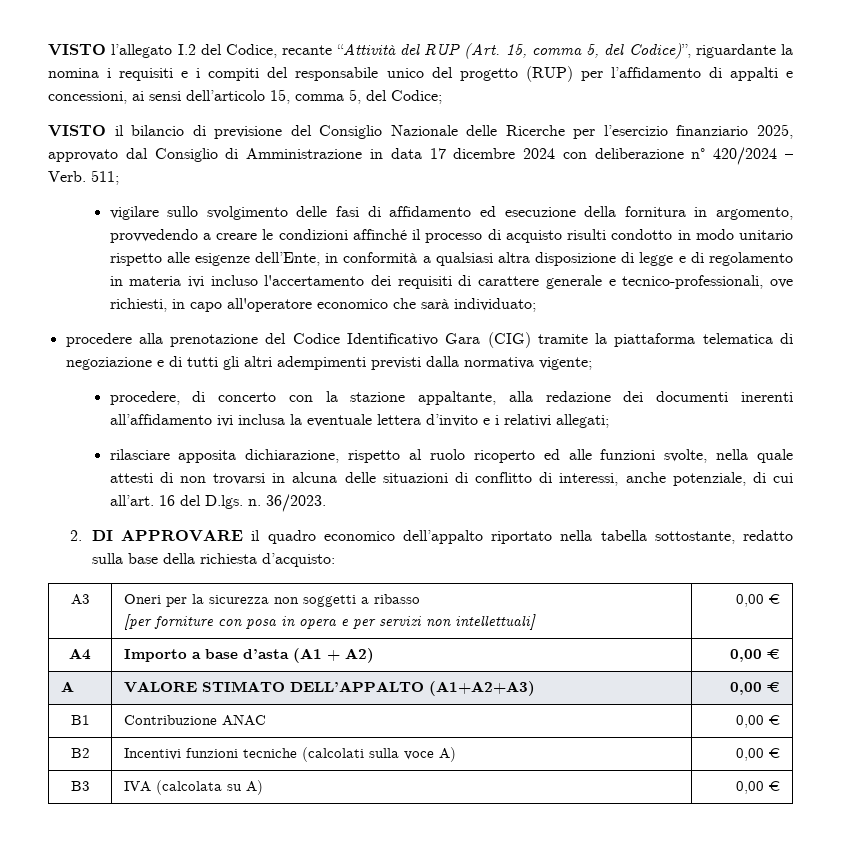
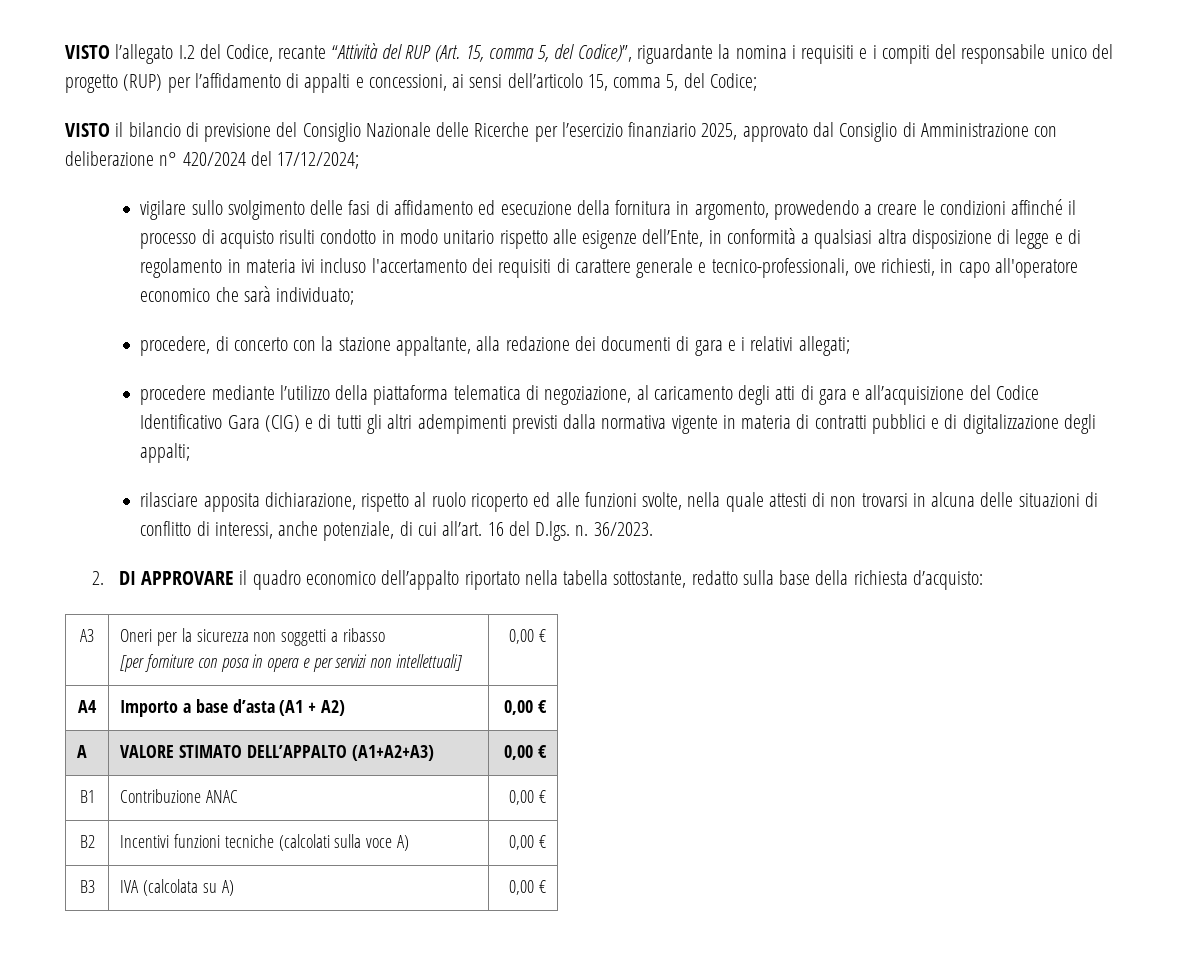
[369,148,556,159] in data 17 dicembre 2024 -> (1029, 130) none
[785,154,794,159] [48,170,119,185] – Verb. 511; -> [250,151,360,169] del 17/12/2024;
[65,332,793,348] [65,356,592,370] // procedere alla prenotazione del Codice Identificativo Gara (CIG) tramite la piattaforma telematica di negoziazione e di tutti gli altri adempimenti previsti dalla normativa vigente; -> (355, 296) none
[741,392,793,402] [109,414,609,428] inerenti all’affidamento ivi inclusa la eventuale lettera d’invito e i relativi allegati; -> [676,336,850,356] [140,385,1039,405] [140,414,1096,434] [140,443,191,463] di gara e i relativi allegati; // procedere mediante l’utilizzo della piattaforma telematica di negoziazione, al caricamento degli atti di gara e all’acquisizione del Codice Identificativo Gara (CIG) e di tutti gli altri adempimenti previsti dalla normativa vigente in materia di contratti pubblici e di digitalizzazione degli appalti;

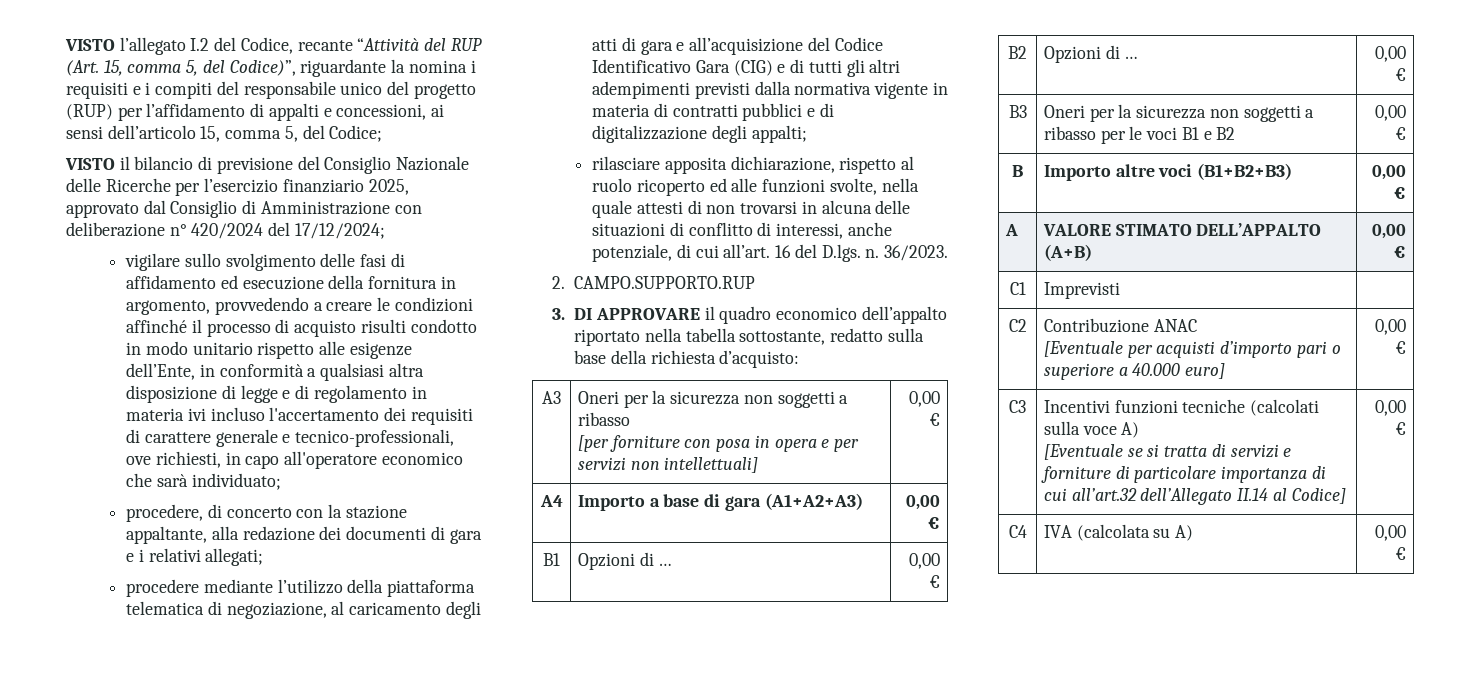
(104, 578) none -> [574,276,756,289] [552,308,566,320] CAMPO.SUPPORTO.RUP // 3.
[232,699,345,716] d’asta (A1 + A2) -> [704,493,863,511] [906,495,941,510] [928,517,941,529] [543,553,560,566] [577,552,673,570] [909,553,941,569] [929,575,941,588] [1008,46,1027,59] [1043,45,1139,63] [1375,46,1407,62] [1395,68,1407,81] [1008,105,1027,118] [1043,104,1315,122] [1043,126,1236,144] [1375,105,1407,121] [1395,127,1407,140] [1012,165,1023,177] [1043,163,1293,181] di gara (A1+A2+A3) | 0,00 € // B1 | Opzioni di … | 0,00 € // B2 | Opzioni di … | 0,00 € // B3 | Oneri per la sicurezza non soggetti a ribasso per le voci B1 e B2 | 0,00 € // B | Importo altre voci (B1+B2+B3)
[351,745,434,761] [503,745,547,760] [79,790,95,803] (A1+A2+A3) | 0,00 € // B1 -> [1043,244,1092,261] [1372,224,1407,239] [1394,246,1407,258] [1009,282,1026,295] [1043,282,1120,299] [1008,319,1027,332] (A+B) | 0,00 € // C1 | Imprevisti | // C2
[508,790,546,805] [79,835,95,848] | 0,00 € // B2 -> [1043,341,1341,358] [1043,363,1226,380] [1375,319,1407,335] [1395,341,1407,354] [1009,400,1026,413] // [Eventuale per acquisti d’importo pari o superiore a 40.000 euro] | 0,00 € // C3
[508,835,546,850] [79,880,95,893] | 0,00 € // B3 -> [1043,444,1292,460] [1040,466,1326,483] [1043,488,1346,505] [1375,400,1407,416] [1395,422,1407,435] [1008,525,1027,538] // [Eventuale se si tratta di servizi e forniture di particolare importanza di cui all’art.32 dell’Allegato II.14 al Codice] | 0,00 € // C4

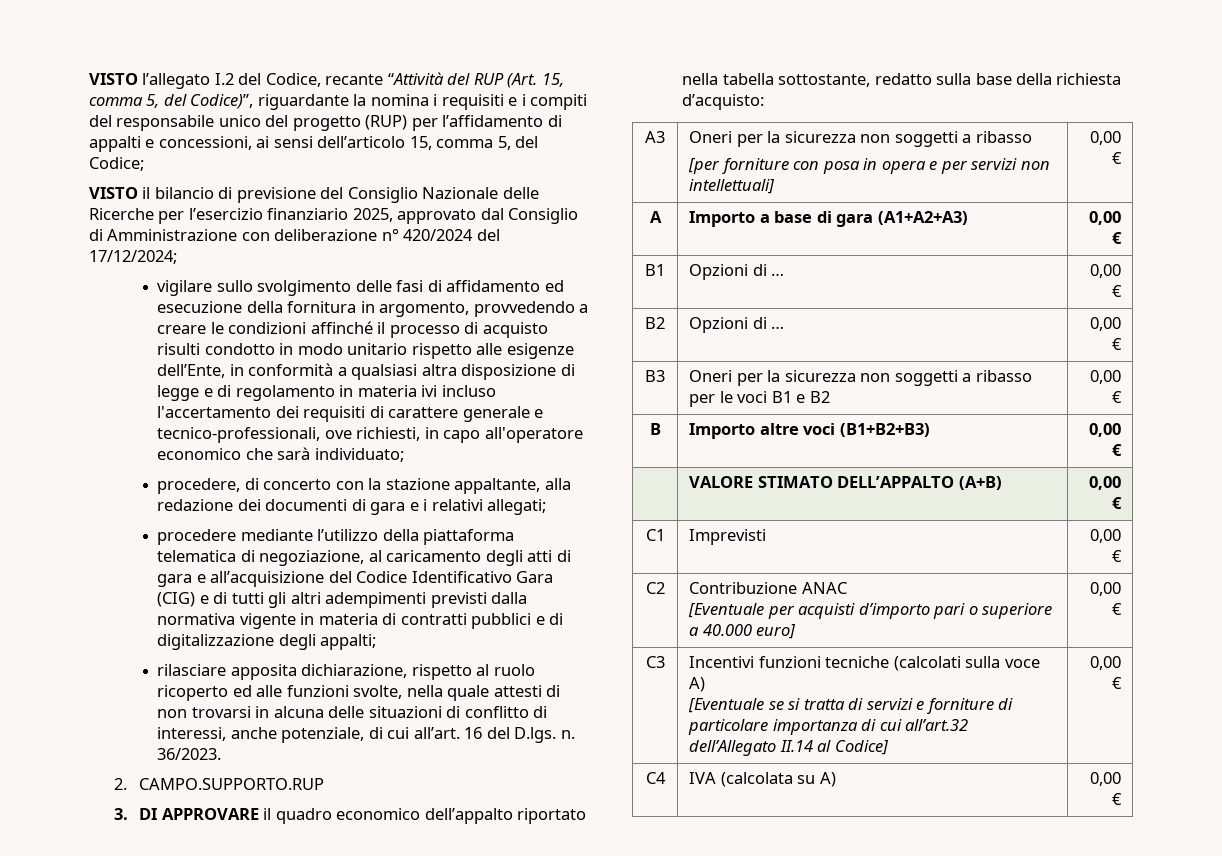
[539,495,563,507] A4 -> [649,211,662,223] A
[1004,224,1018,236] A -> (1122, 450) none
(1120, 290) none -> [1089,529,1121,543] [1111,550,1122,562] 0,00 €

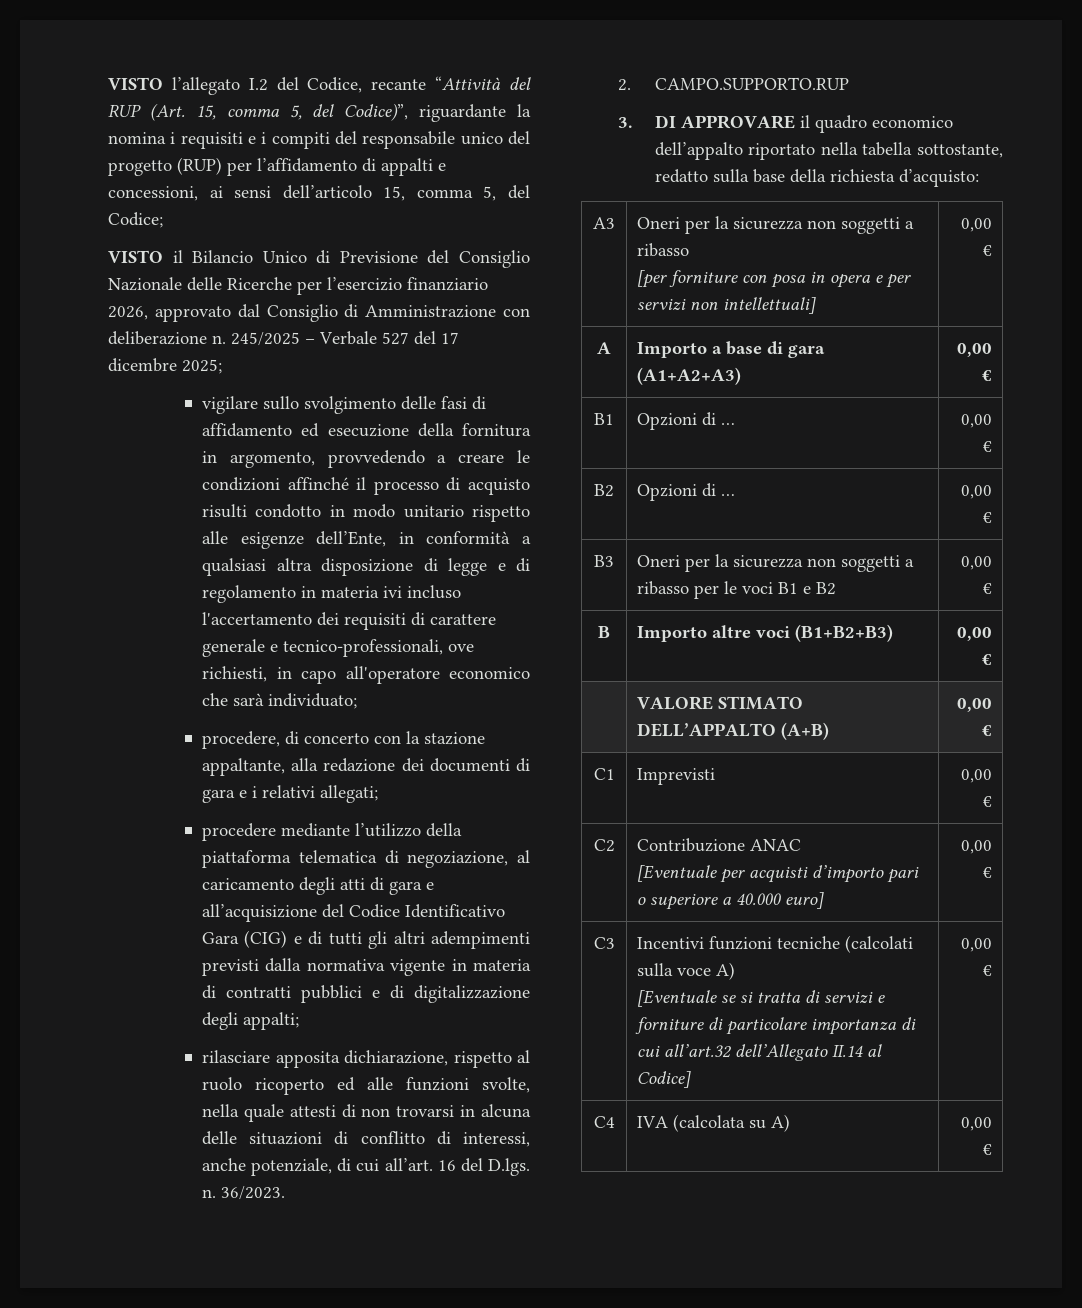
[154,187,316,203] bilancio di previsione -> [192,250,418,264] Bilancio Unico di Previsione
[352,208,393,222] 2025, -> [108,306,148,320] 2026,
[381,228,500,241] [89,250,177,264] n° 420/2024 del 17/12/2024; -> [212,331,459,346] [108,358,222,374] n. 245/2025 – Verbale 527 del 17 dicembre 2025;

